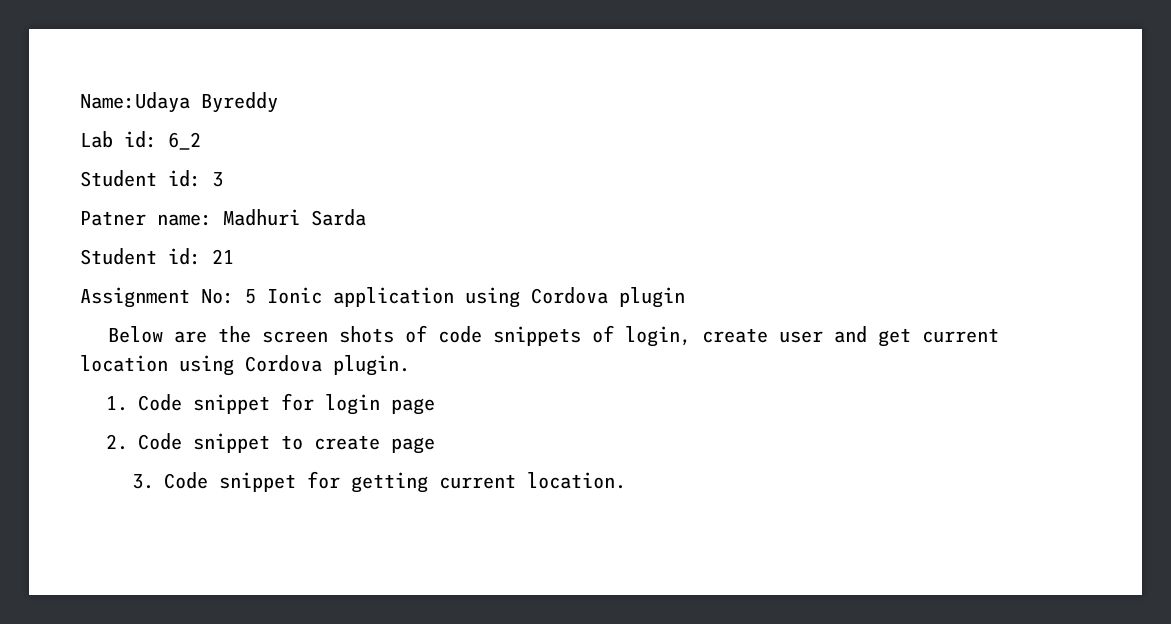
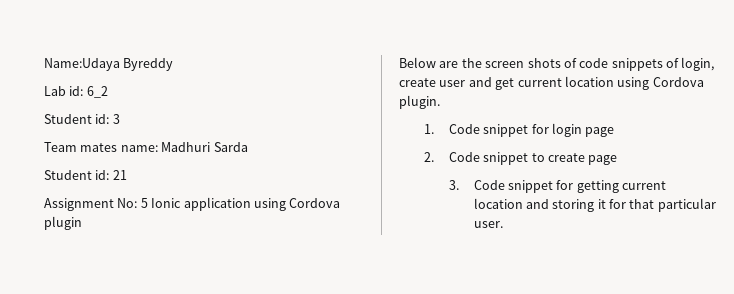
[80,211,146,226] Patner -> [44,142,118,152] Team mates
[527,472,627,489] location. -> [473,198,716,212] [473,221,503,228] location and storing it for that particular user.

